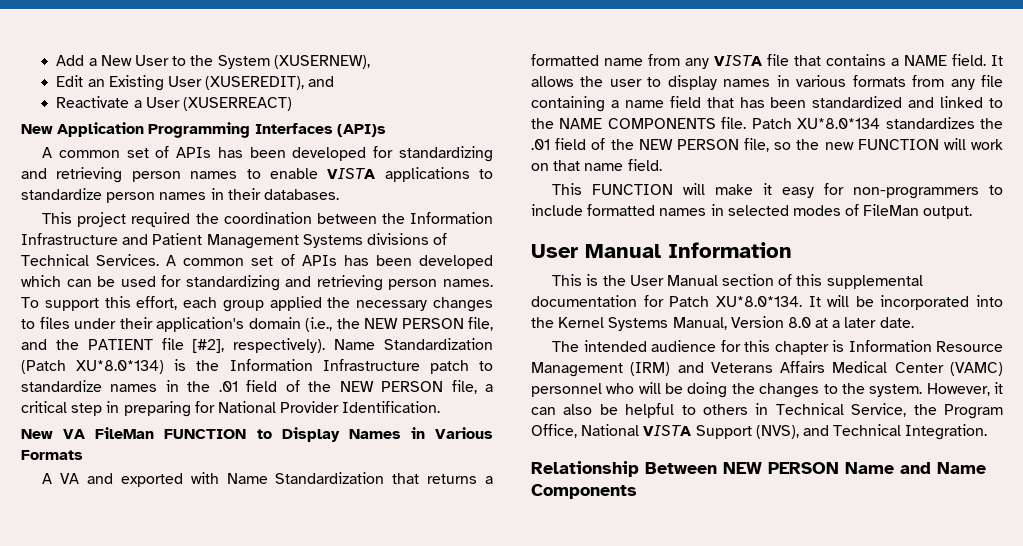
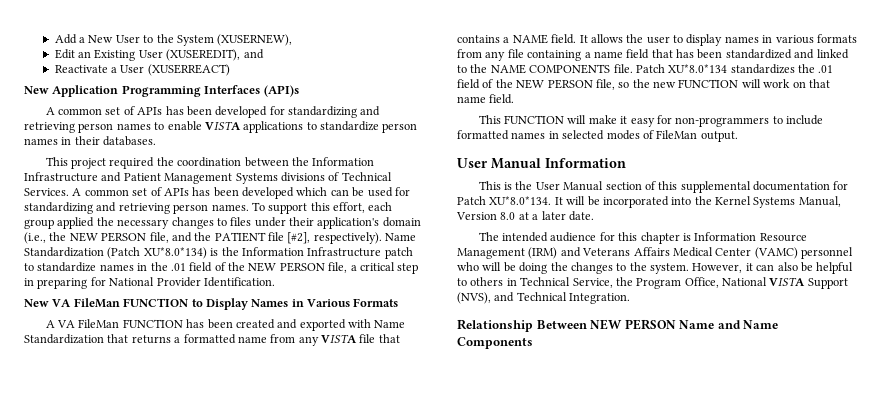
(80, 478) none -> [78,319,275,329] FileMan FUNCTION has been created

